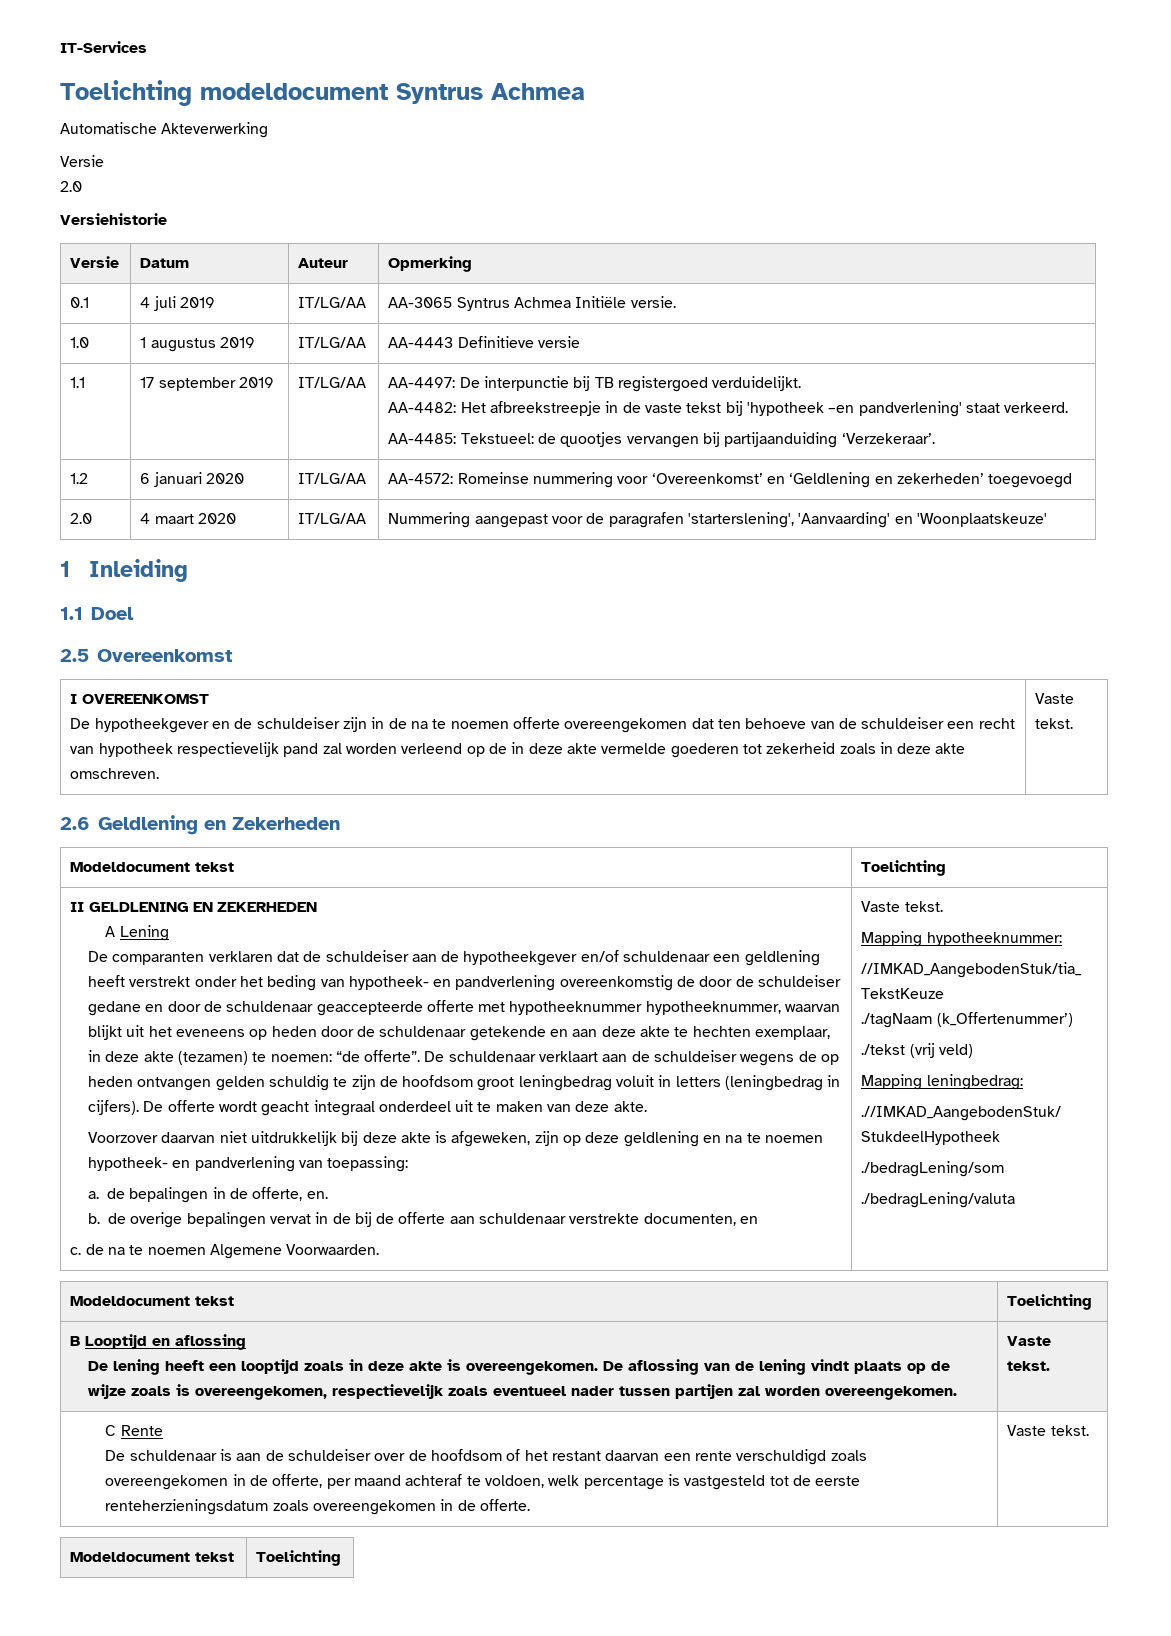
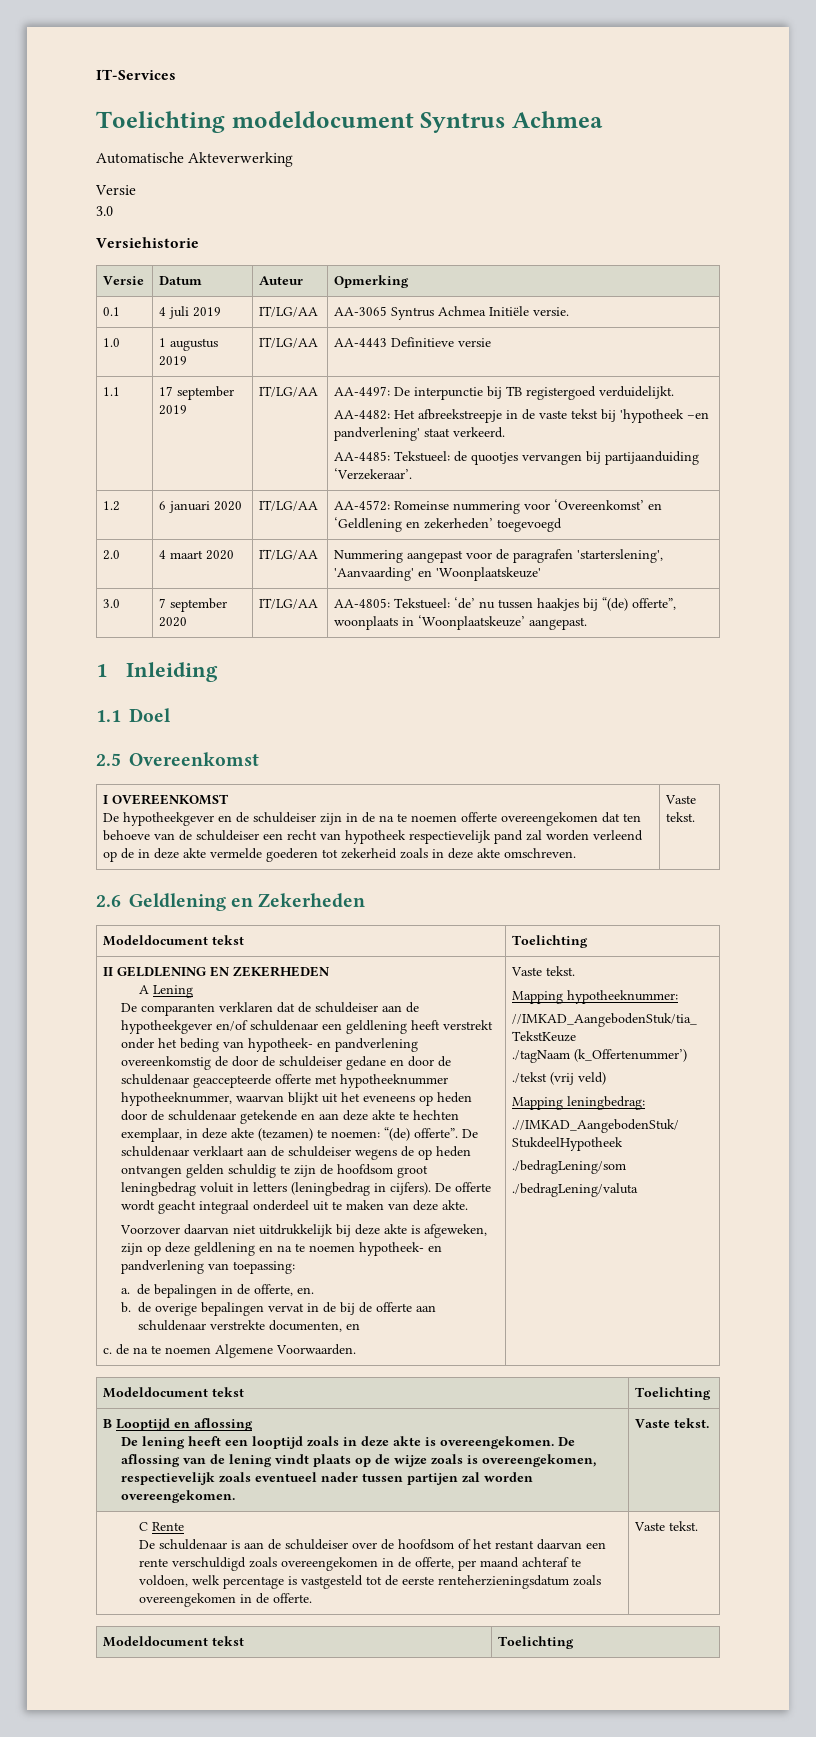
[60,181,82,192] 2.0 -> [96,206,113,216] 3.0
(1047, 520) none -> [103,599,121,608] [159,598,228,612] [159,617,188,627] [259,598,319,609] [334,597,677,611] [334,615,588,630] // 3.0 | 7 september 2020 | IT/LG/AA | AA-4805: Tekstueel: ‘de’ nu tussen haakjes bij “(de) offerte”, woonplaats in ‘Woonplaatskeuze’ aangepast.
[335,1051,360,1062] “de -> [384,1127,411,1141] “(de)

